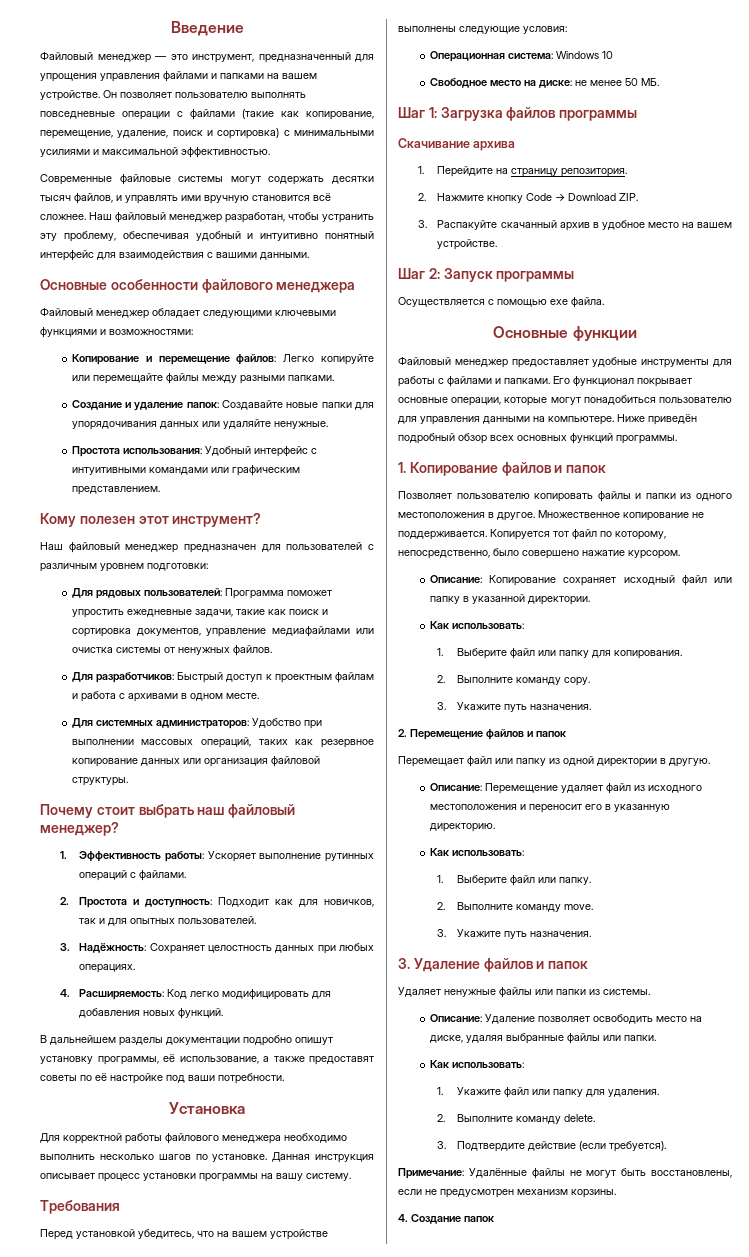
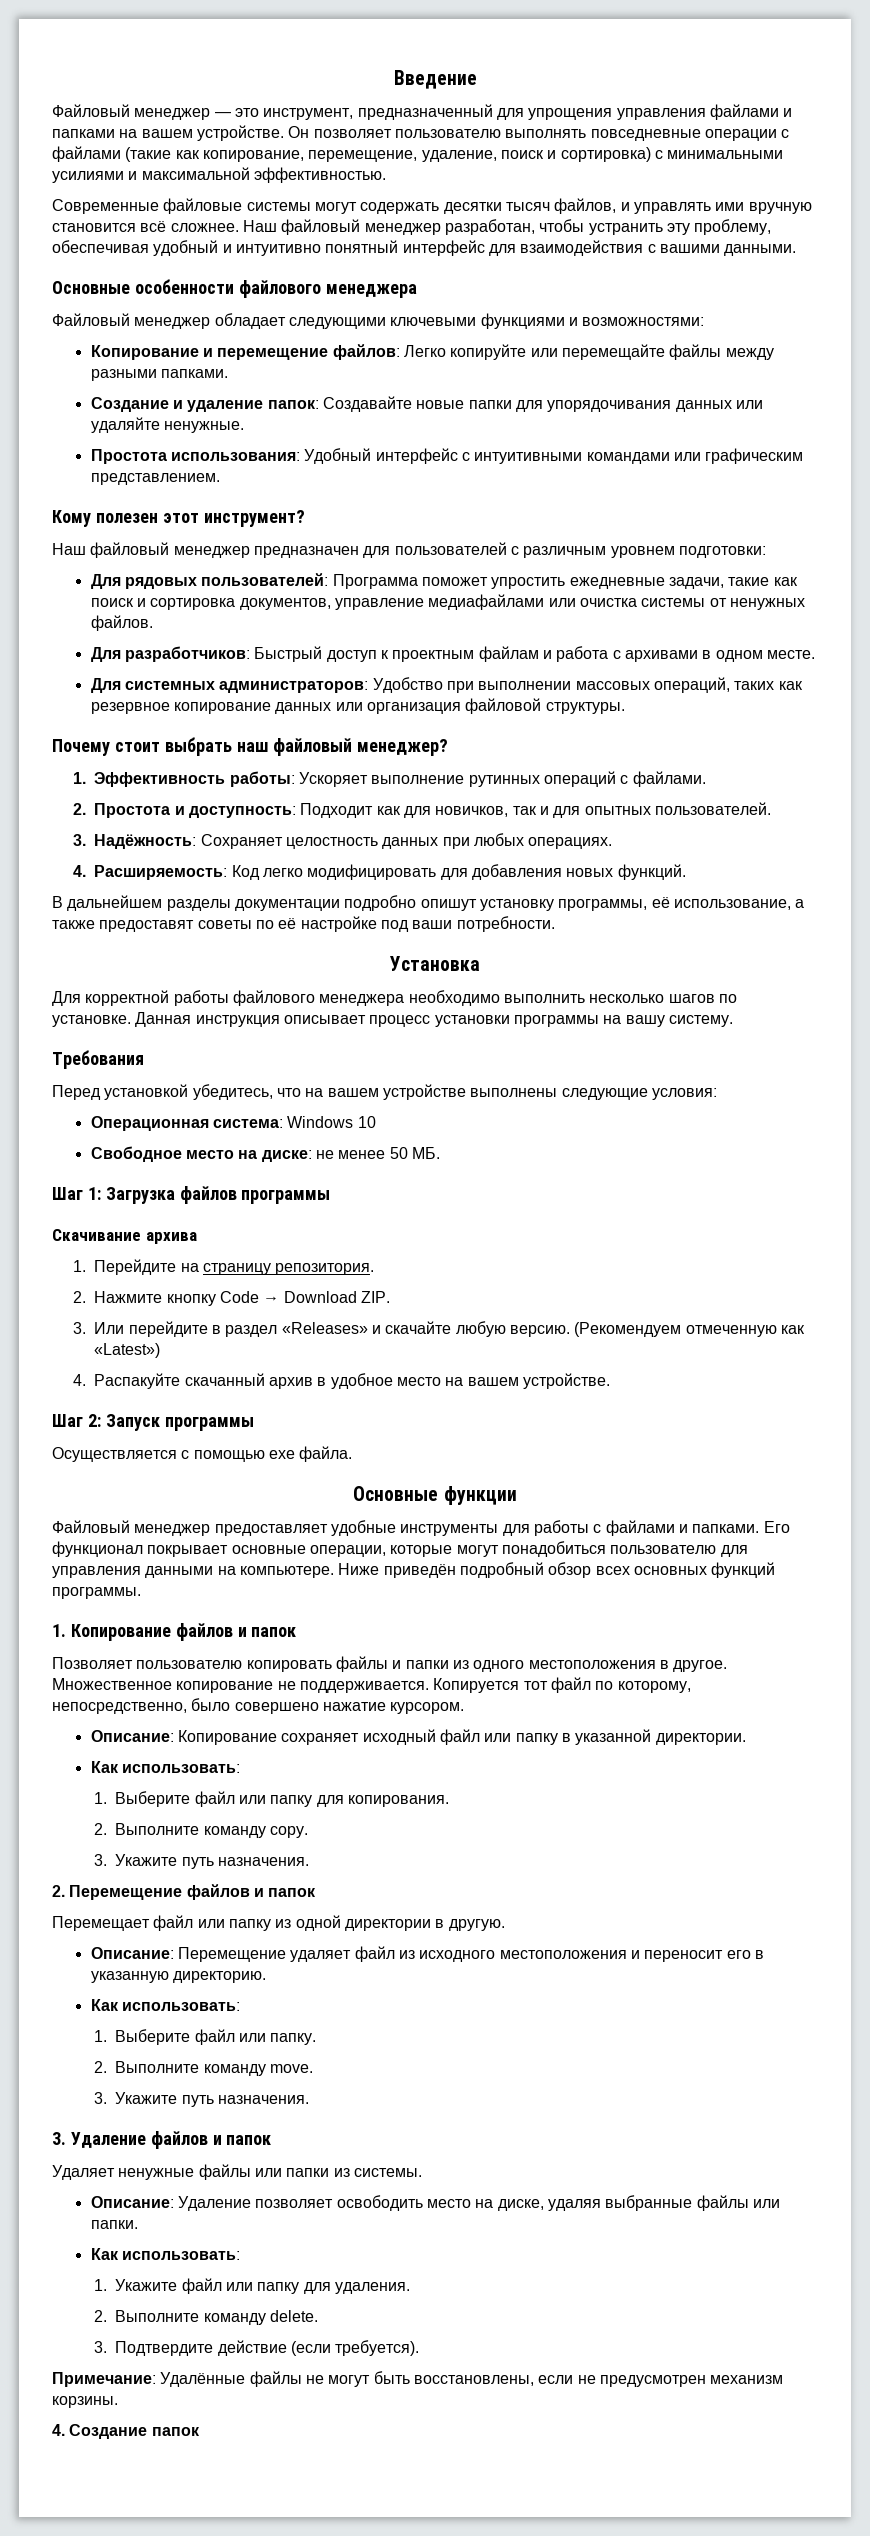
(427, 224) none -> [94,1321,805,1337] [94,1343,161,1358] [73,1374,87,1386] Или перейдите в раздел «Releases» и скачайте любую версию. (Рекомендуем отмеченную как «Latest») // 4.

